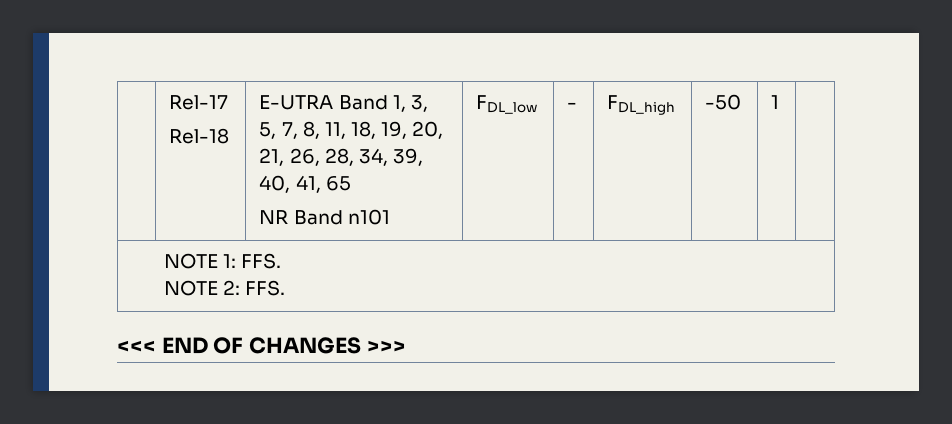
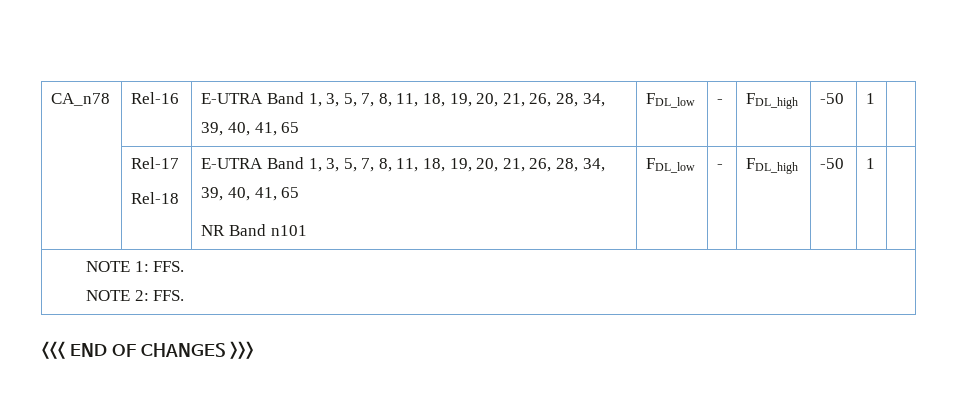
(169, 102) none -> [51,93,111,106] [131,92,180,104] [201,92,605,107] [201,122,300,136] [646,93,696,108] [717,99,724,104] [746,93,799,109] [820,93,845,104] [866,93,876,104] CA_n78 | Rel-16 | E-UTRA Band 1, 3, 5, 7, 8, 11, 18, 19, 20, 21, 26, 28, 34, 39, 40, 41, 65 | FDL_low | - | FDL_high | -50 | 1 | //

